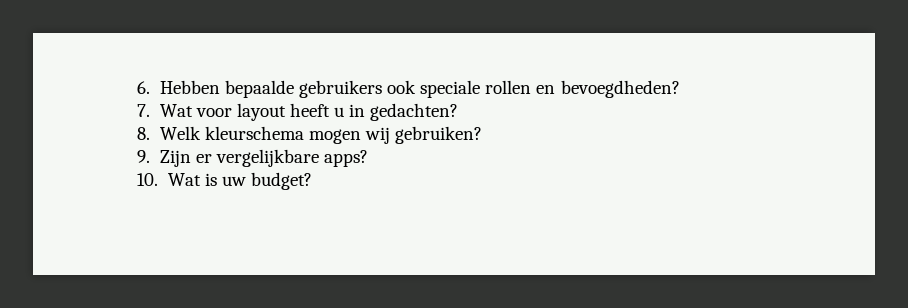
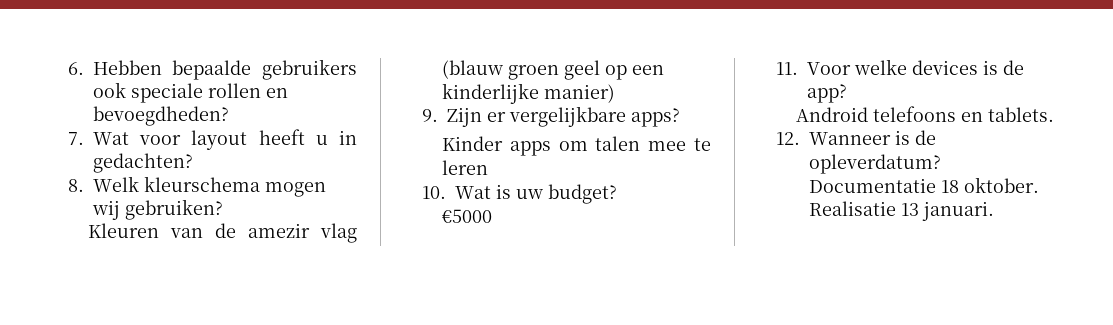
(483, 135) none -> [87,223,357,243] [441,60,664,80] [441,83,615,104] // Kleuren van de amezir vlag (blauw groen geel op een kinderlijke manier)
(369, 158) none -> [441,136,711,156] [441,160,488,175] // Kinder apps om talen mee te leren
(313, 181) none -> [441,209,492,223] [775,59,1024,75] [806,84,847,103] [795,106,1054,122] [775,130,936,145] [808,154,941,174] [808,177,1039,193] [808,201,994,221] // €5000 // 11. Voor welke devices is de app? // Android telefoons en tablets. // 12. Wanneer is de opleverdatum? Documentatie 18 oktober. Realisatie 13 januari.

